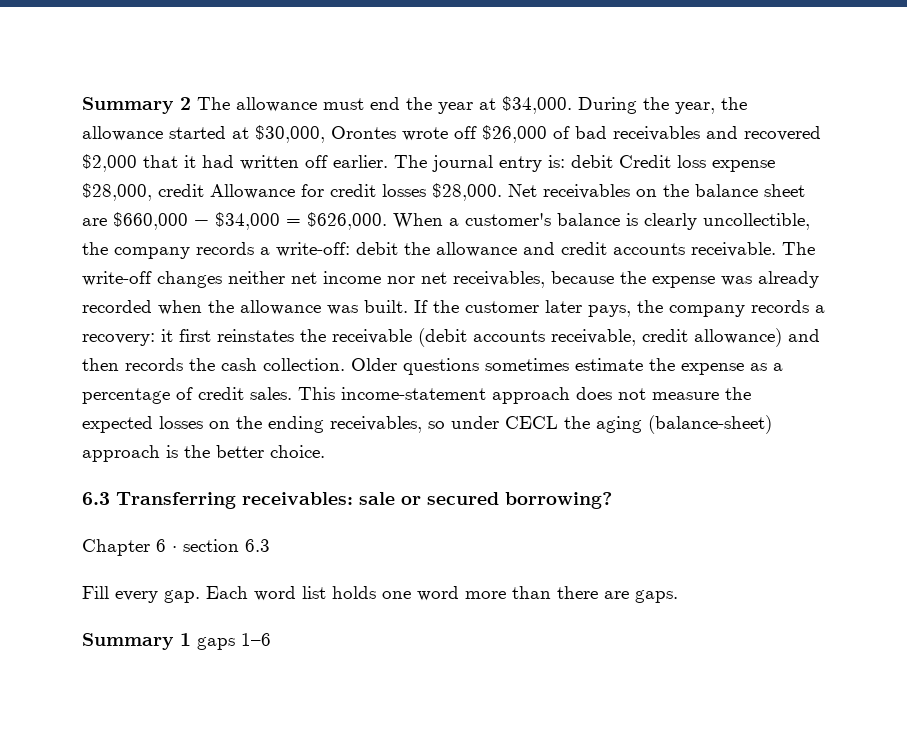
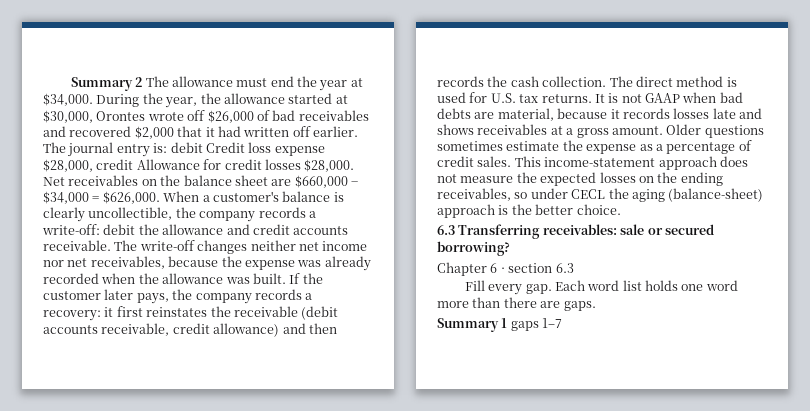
(345, 364) none -> [609,76,737,87] [437,92,743,103] [437,108,762,121] [437,124,663,138] The direct method is used for U.S. tax returns. It is not GAAP when bad debts are material, because it records losses late and shows receivables at a gross amount.
[241,633,271,646] 1–6 -> [542,318,563,328] 1–7

